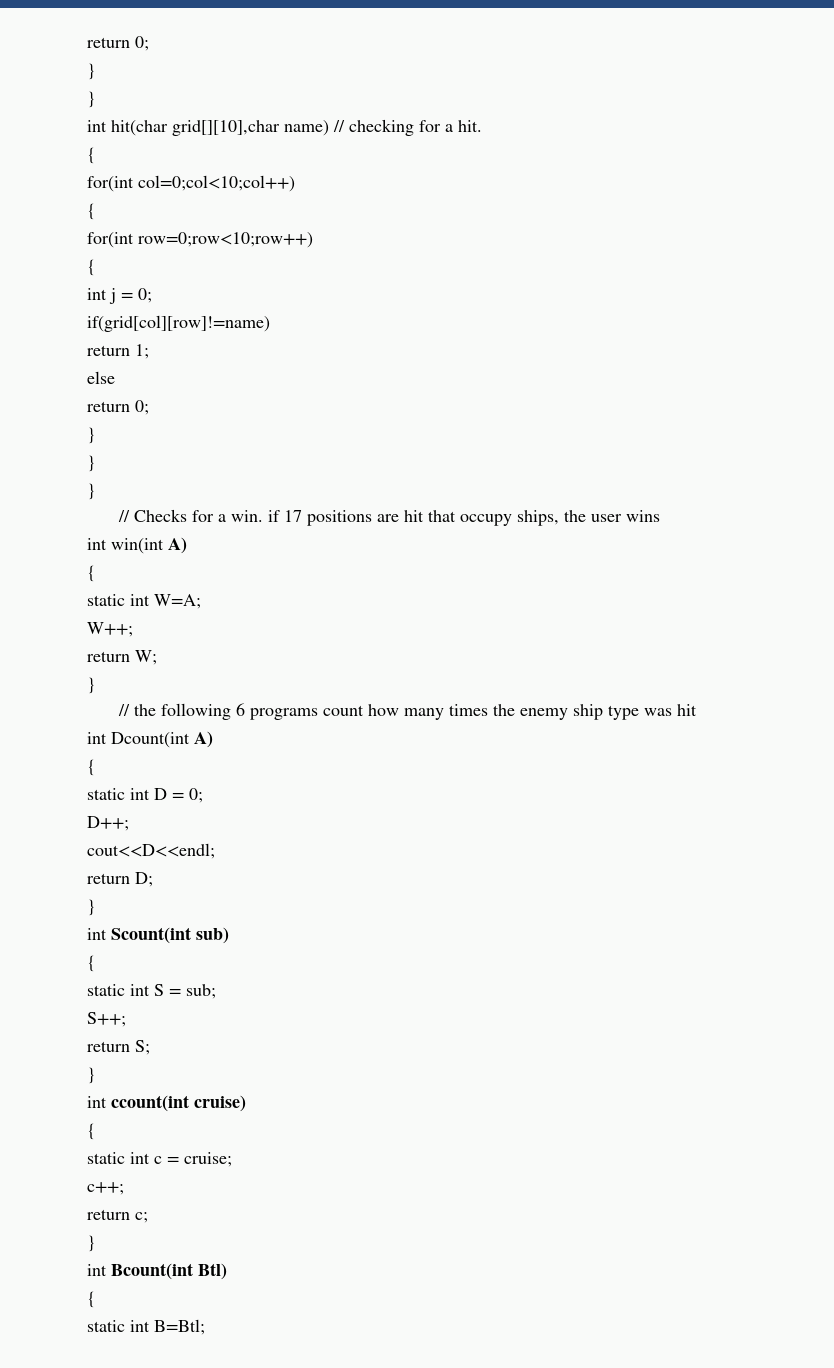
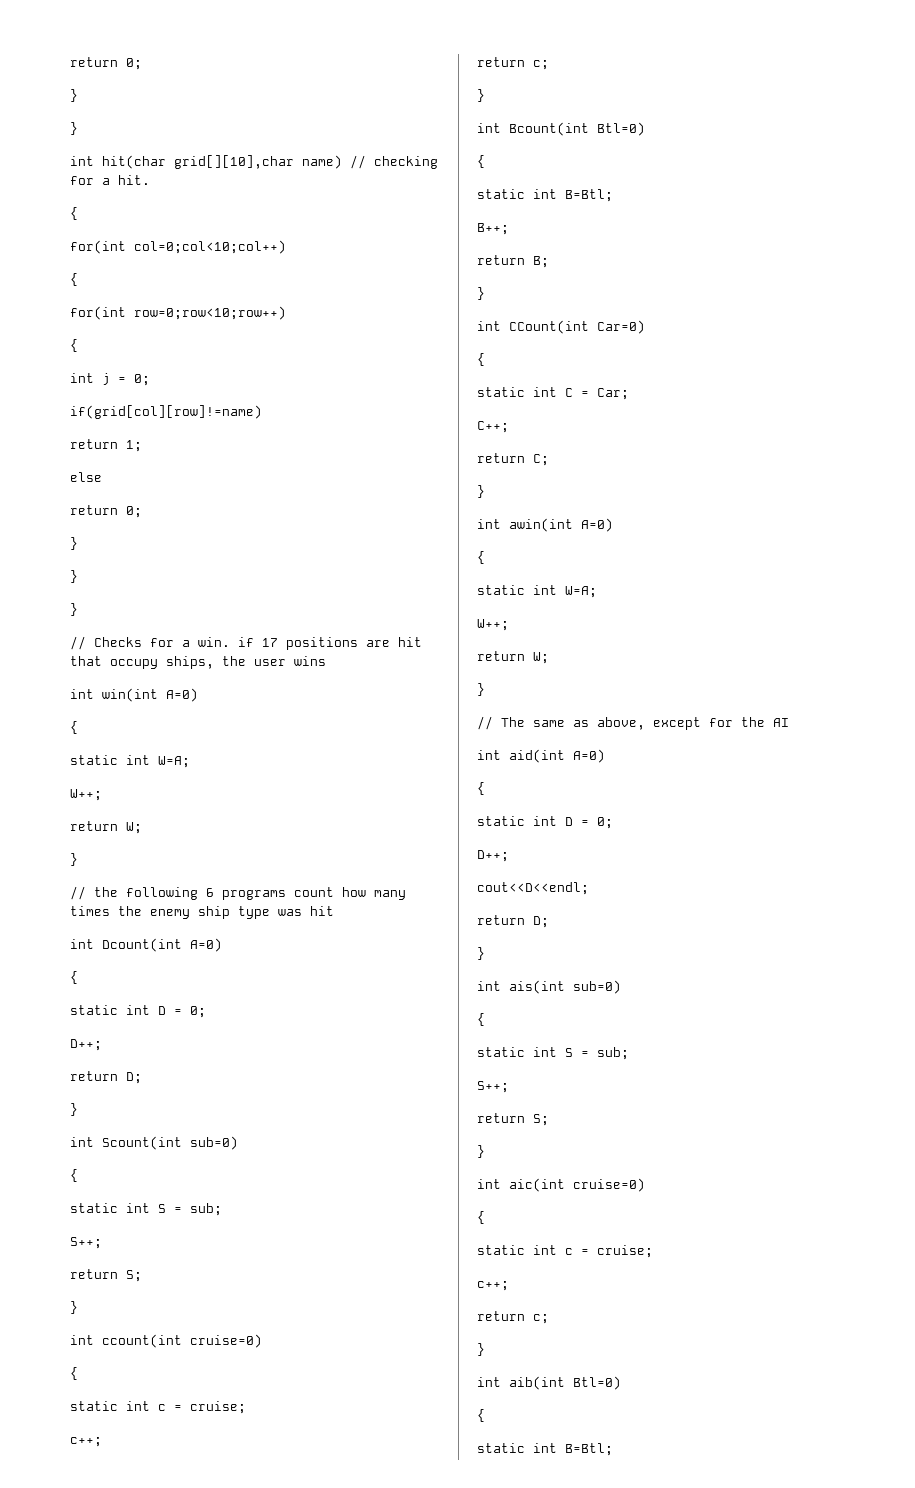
[168,537,187,554] A) -> [166,688,198,702] A=0)
[194,731,213,748] A) -> [190,938,222,952] [70,971,78,984] [70,1005,206,1018] [70,1039,102,1051] [70,1071,142,1084] [70,1103,78,1116] [70,1136,238,1150] [70,1169,78,1182] [70,1203,222,1216] [70,1237,102,1249] [70,1269,142,1282] [70,1301,78,1314] [70,1334,262,1348] [70,1367,78,1380] [70,1401,246,1414] [70,1437,102,1447] [477,57,549,70] [477,89,485,102] [477,122,645,136] [477,155,485,168] [477,189,613,202] [477,223,509,235] [477,255,549,268] [477,287,485,300] [477,320,645,334] [477,353,485,366] [477,387,629,400] [477,421,509,433] [477,453,549,466] [477,485,485,498] [477,518,613,532] [477,551,485,564] [477,585,597,598] [477,619,509,631] [477,651,549,664] [477,683,485,696] [477,716,789,730] [477,749,605,763] A=0) // { // static int D = 0; // D++; // return D; // } // int Scount(int sub=0) // { // static int S = sub; // S++; // return S; // } // int ccount(int cruise=0) // { // static int c = cruise; // c++; // return c; // } // int Bcount(int Btl=0) // { // static int B=Btl; // B++; // return B; // } // int CCount(int Car=0) // { // static int C = Car; // C++; // return C; // } // int awin(int A=0) // { // static int W=A; // W++; // return W; // } // // The same as above, except for the AI // int aid(int A=0)
[111,927,229,944] Scount(int sub) -> [509,980,621,994] ais(int sub=0)
[111,1095,246,1112] ccount(int cruise) -> [509,1178,645,1192] aic(int cruise=0)
[111,1263,227,1280] Bcount(int Btl) -> [509,1376,621,1390] aib(int Btl=0)

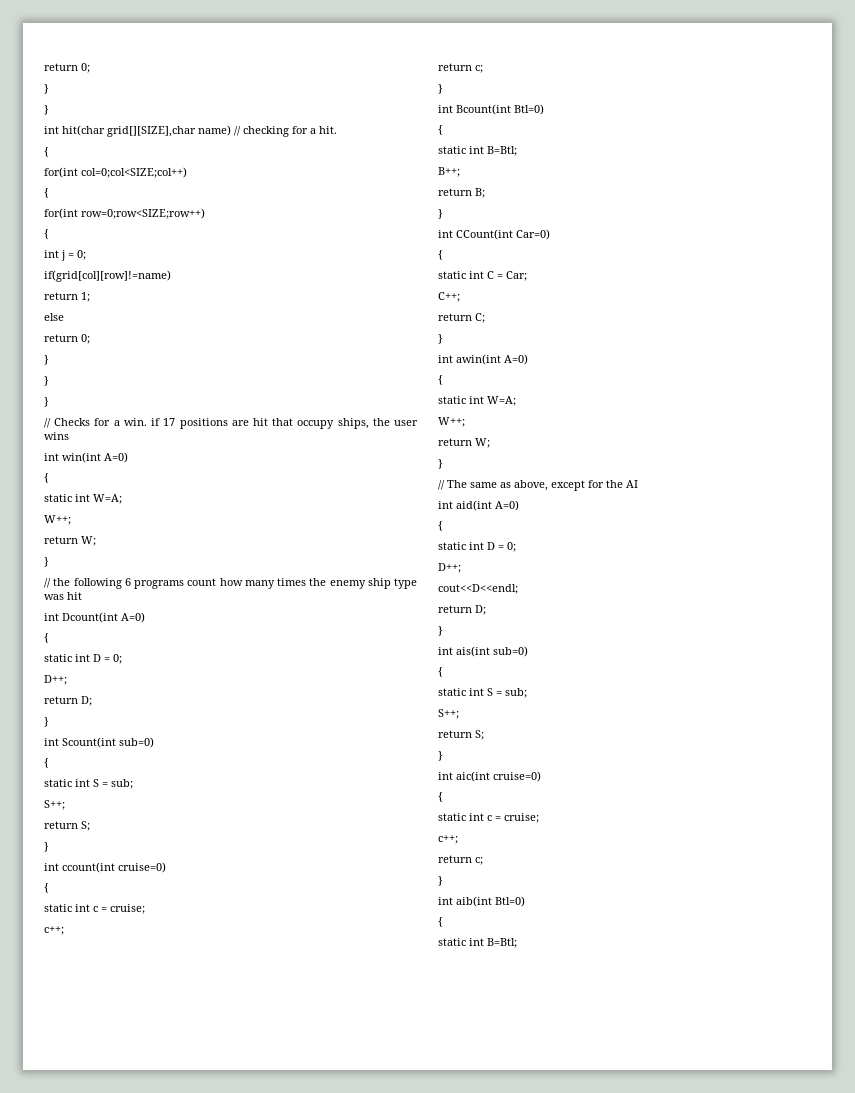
[174,155,294,169] grid[][10],char -> [107,126,196,137] grid[][SIZE],char
[134,240,286,254] [70,273,78,286] [70,306,286,320] col=0;col<10;col++) // { // for(int row=0;row<10;row++) -> [81,167,187,178] [44,188,49,198] [44,208,205,219] col=0;col<SIZE;col++) // { // for(int row=0;row<SIZE;row++)

